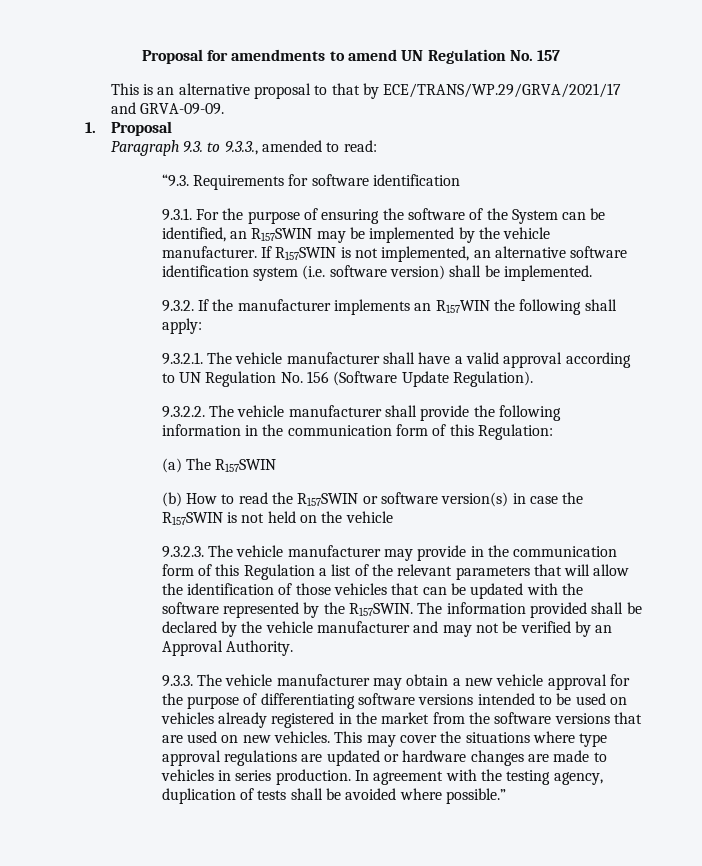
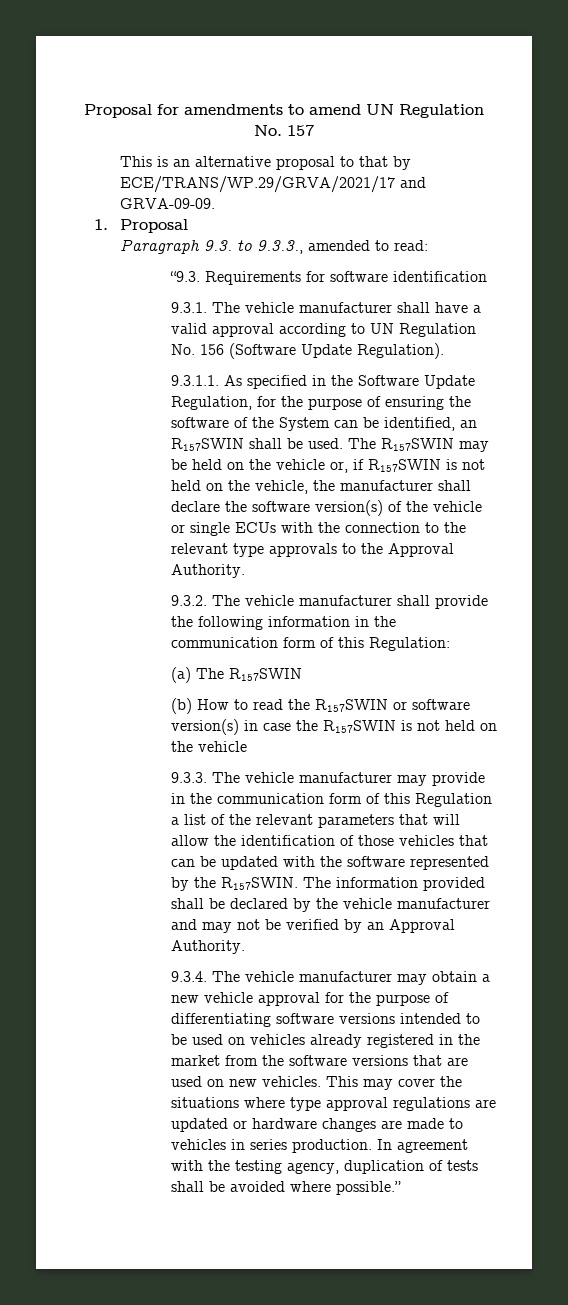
[195,208,606,224] [161,227,551,243] [161,246,628,262] [161,265,592,281] [161,299,617,315] [161,318,202,334] [161,352,203,365] For the purpose of ensuring the software of the System can be identified, an R157SWIN may be implemented by the vehicle manufacturer. If R157SWIN is not implemented, an alternative software identification system (i.e. software version) shall be implemented. // 9.3.2. If the manufacturer implements an R157WIN the following shall apply: // 9.3.2.1. -> (207, 307) none
[161,406,205,418] 9.3.2.2. -> [170,375,475,389] [170,396,471,410] [170,417,477,431] [170,438,489,452] [170,459,485,473] [170,480,471,494] [170,500,482,516] [170,522,466,536] [170,543,454,557] [170,564,245,578] [170,595,207,606] 9.3.1.1. As specified in the Software Update Regulation, for the purpose of ensuring the software of the System can be identified, an R157SWIN shall be used. The R157SWIN may be held on the vehicle or, if R157SWIN is not held on the vehicle, the manufacturer shall declare the software version(s) of the vehicle or single ECUs with the connection to the relevant type approvals to the Approval Authority. // 9.3.2.
[161,546,204,558] 9.3.2.3. -> [170,772,207,783] 9.3.3.
[161,675,193,687] 9.3.3. -> [170,971,207,982] 9.3.4.

